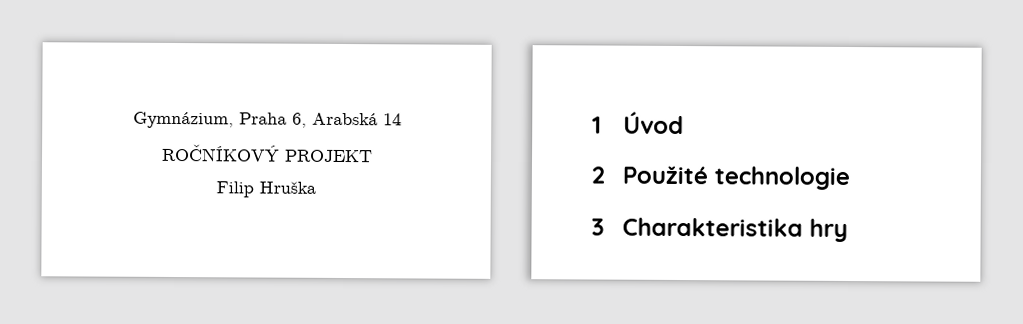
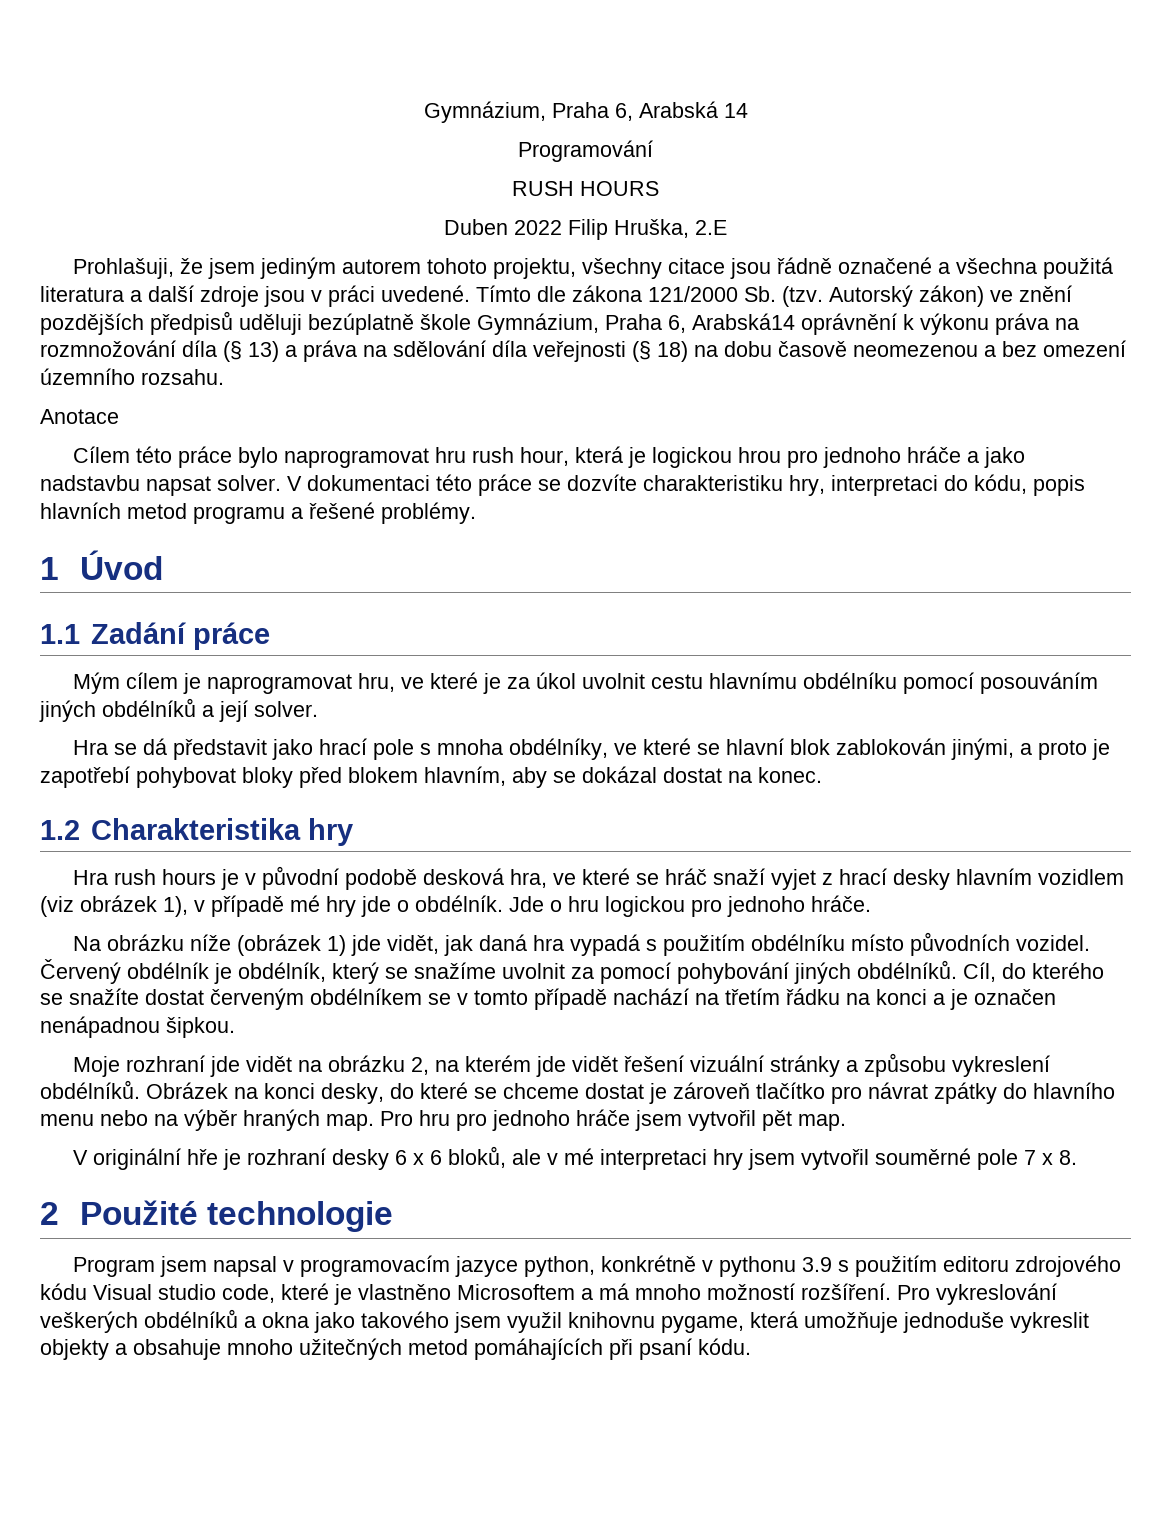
[161,143,373,163] [216,181,316,198] [592,111,685,135] [591,165,851,191] [591,217,849,243] ROČNÍKOVÝ PROJEKT // Filip Hruška // 1 Úvod // 2 Použité technologie // 3 Charakteristika hry -> [518,140,653,162] [512,181,659,196] [444,219,727,240] [73,257,1114,279] [40,285,1072,307] [40,311,1079,335] [40,340,1126,362] [40,368,224,385] [40,409,119,424] [73,446,1026,468] [40,474,1085,496] [40,502,476,524] [40,550,164,580] [40,622,270,650] [73,672,1099,694] [39,698,318,722] [73,738,1111,760] [40,766,822,788] [40,818,353,846] [73,866,1125,890] [40,895,871,917] [73,932,1091,956] [40,959,1104,984] [40,988,1056,1010] [40,1016,235,1038] [73,1053,1051,1077] [40,1080,1115,1104] [40,1109,846,1131] [73,1146,1078,1170] [40,1200,394,1232] [73,1255,1122,1277] [40,1283,1057,1305] [40,1309,1089,1333] [40,1338,751,1360] Programování // RUSH HOURS // Duben 2022 Filip Hruška, 2.E // Prohlašuji, že jsem jediným autorem tohoto projektu, všechny citace jsou řádně označené a všechna použitá literatura a další zdroje jsou v práci uvedené. Tímto dle zákona 121/2000 Sb. (tzv. Autorský zákon) ve znění pozdějších předpisů uděluji bezúplatně škole Gymnázium, Praha 6, Arabská14 oprávnění k výkonu práva na rozmnožování díla (§ 13) a práva na sdělování díla veřejnosti (§ 18) na dobu časově neomezenou a bez omezení územního rozsahu. // Anotace // Cílem této práce bylo naprogramovat hru rush hour, která je logickou hrou pro jednoho hráče a jako nadstavbu napsat solver. V dokumentaci této práce se dozvíte charakteristiku hry, interpretaci do kódu, popis hlavních metod programu a řešené problémy. // 1 Úvod // 1.1 Zadání práce // Mým cílem je naprogramovat hru, ve které je za úkol uvolnit cestu hlavnímu obdélníku pomocí posouváním jiných obdélníků a její solver. // Hra se dá představit jako hrací pole s mnoha obdélníky, ve které se hlavní blok zablokován jinými, a proto je zapotřebí pohybovat bloky před blokem hlavním, aby se dokázal dostat na konec. // 1.2 Charakteristika hry // Hra rush hours je v původní podobě desková hra, ve které se hráč snaží vyjet z hrací desky hlavním vozidlem (viz obrázek 1), v případě mé hry jde o obdélník. Jde o hru logickou pro jednoho hráče. // Na obrázku níže (obrázek 1) jde vidět, jak daná hra vypadá s použitím obdélníku místo původních vozidel. Červený obdélník je obdélník, který se snažíme uvolnit za pomocí pohybování jiných obdélníků. Cíl, do kterého se snažíte dostat červeným obdélníkem se v tomto případě nachází na třetím řádku na konci a je označen nenápadnou šipkou. // Moje rozhraní jde vidět na obrázku 2, na kterém jde vidět řešení vizuální stránky a způsobu vykreslení obdélníků. Obrázek na konci desky, do které se chceme dostat je zároveň tlačítko pro návrat zpátky do hlavního menu nebo na výběr hraných map. Pro hru pro jednoho hráče jsem vytvořil pět map. // V originální hře je rozhraní desky 6 x 6 bloků, ale v mé interpretaci hry jsem vytvořil souměrné pole 7 x 8. // 2 Použité technologie // Program jsem napsal v programovacím jazyce python, konkrétně v pythonu 3.9 s použitím editoru zdrojového kódu Visual studio code, které je vlastněno Microsoftem a má mnoho možností rozšíření. Pro vykreslování veškerých obdélníků a okna jako takového jsem využil knihovnu pygame, která umožňuje jednoduše vykreslit objekty a obsahuje mnoho užitečných metod pomáhajících při psaní kódu.

